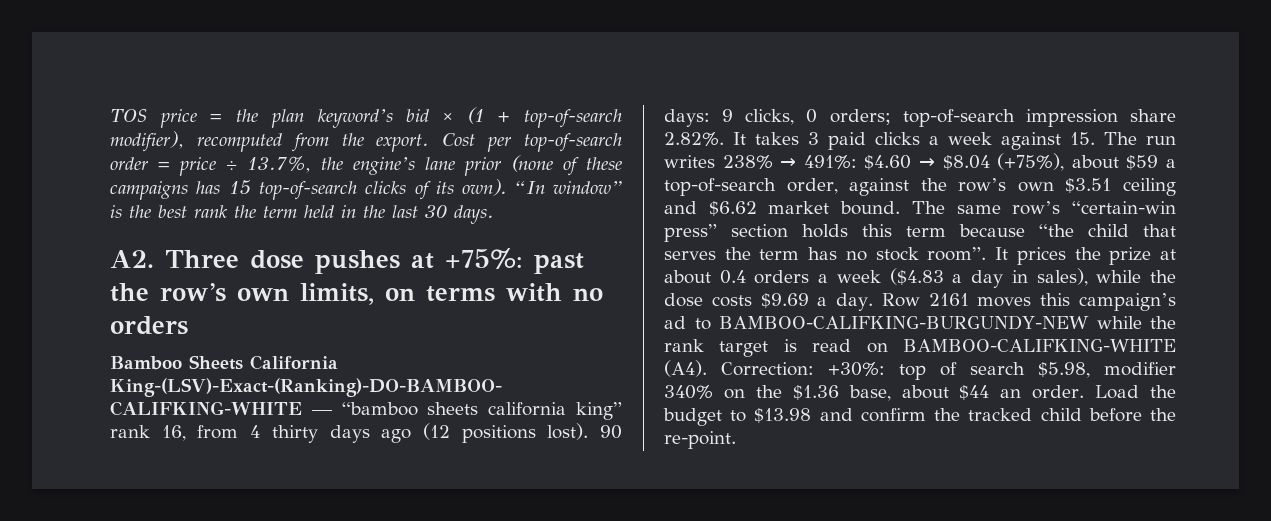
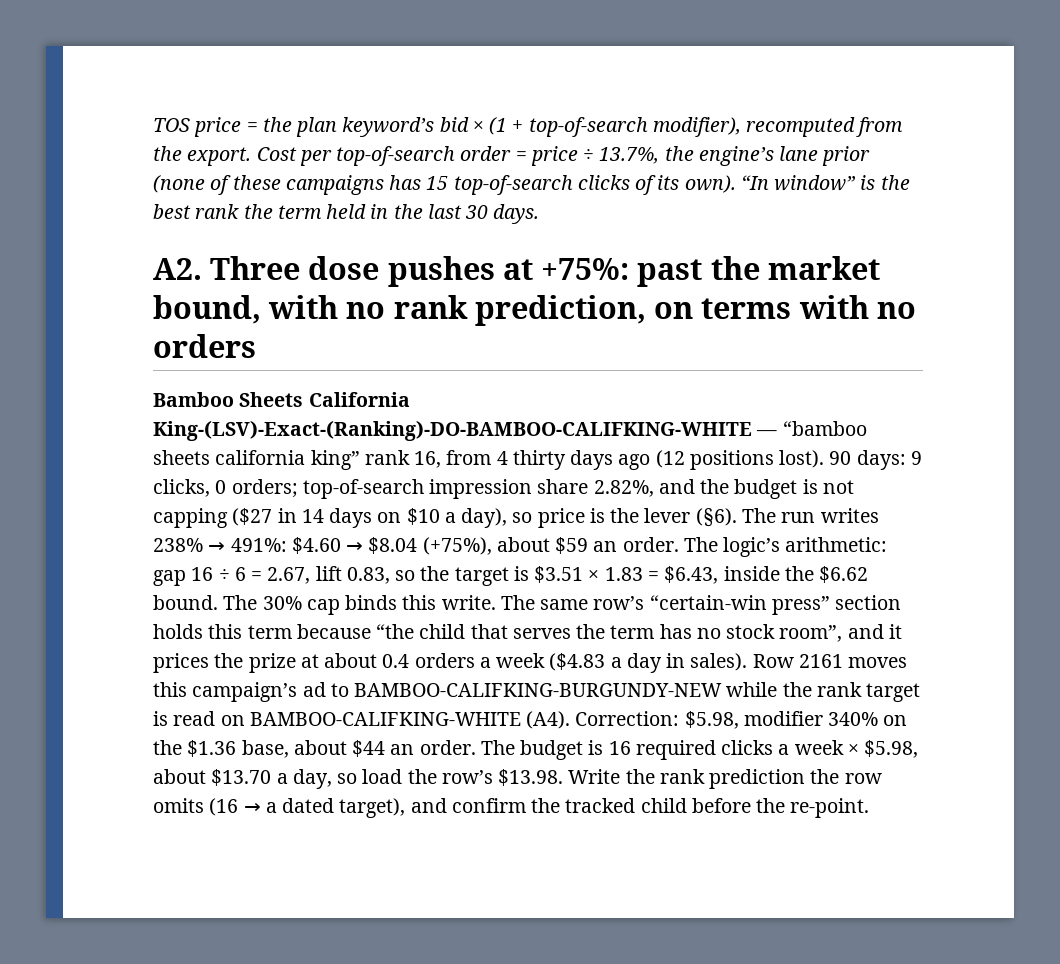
[160,283,374,305] row’s own limits, -> [767,256,880,280] [153,295,646,326] market bound, with no rank prediction,
[664,132,1095,150] 2.82%. It takes 3 paid clicks a week against 15. -> [593,479,854,499] [153,508,737,528] 2.82%, and the budget is not capping ($27 in 14 days on $10 a day), so price is the lever (§6).
[1166,159,1176,168] [664,178,1176,196] [664,201,901,216] a top-of-search order, against the row’s own $3.51 ceiling and $6.62 market bound. -> [593,537,888,557] [153,566,869,586] [153,595,496,615] an order. The logic’s arithmetic: gap 16 ÷ 6 = 2.67, lift 0.83, so the target is $3.51 × 1.83 = $6.43, inside the $6.62 bound. The 30% cap binds this write.
[927,247,1009,261] room”. It -> [779,624,902,642] room”, and it
[1036,268,1176,286] [664,293,874,311] sales), while the dose costs $9.69 a day. -> [690,653,748,671] sales).
[828,362,1025,380] +30%: top of search -> (680, 718) none
[1095,385,1176,399] [663,408,812,426] Load the budget to $13.98 -> [480,740,919,760] [153,769,882,789] [153,798,406,818] The budget is 16 required clicks a week × $5.98, about $13.70 a day, so load the row’s $13.98. Write the rank prediction the row omits (16 → a dated target),

